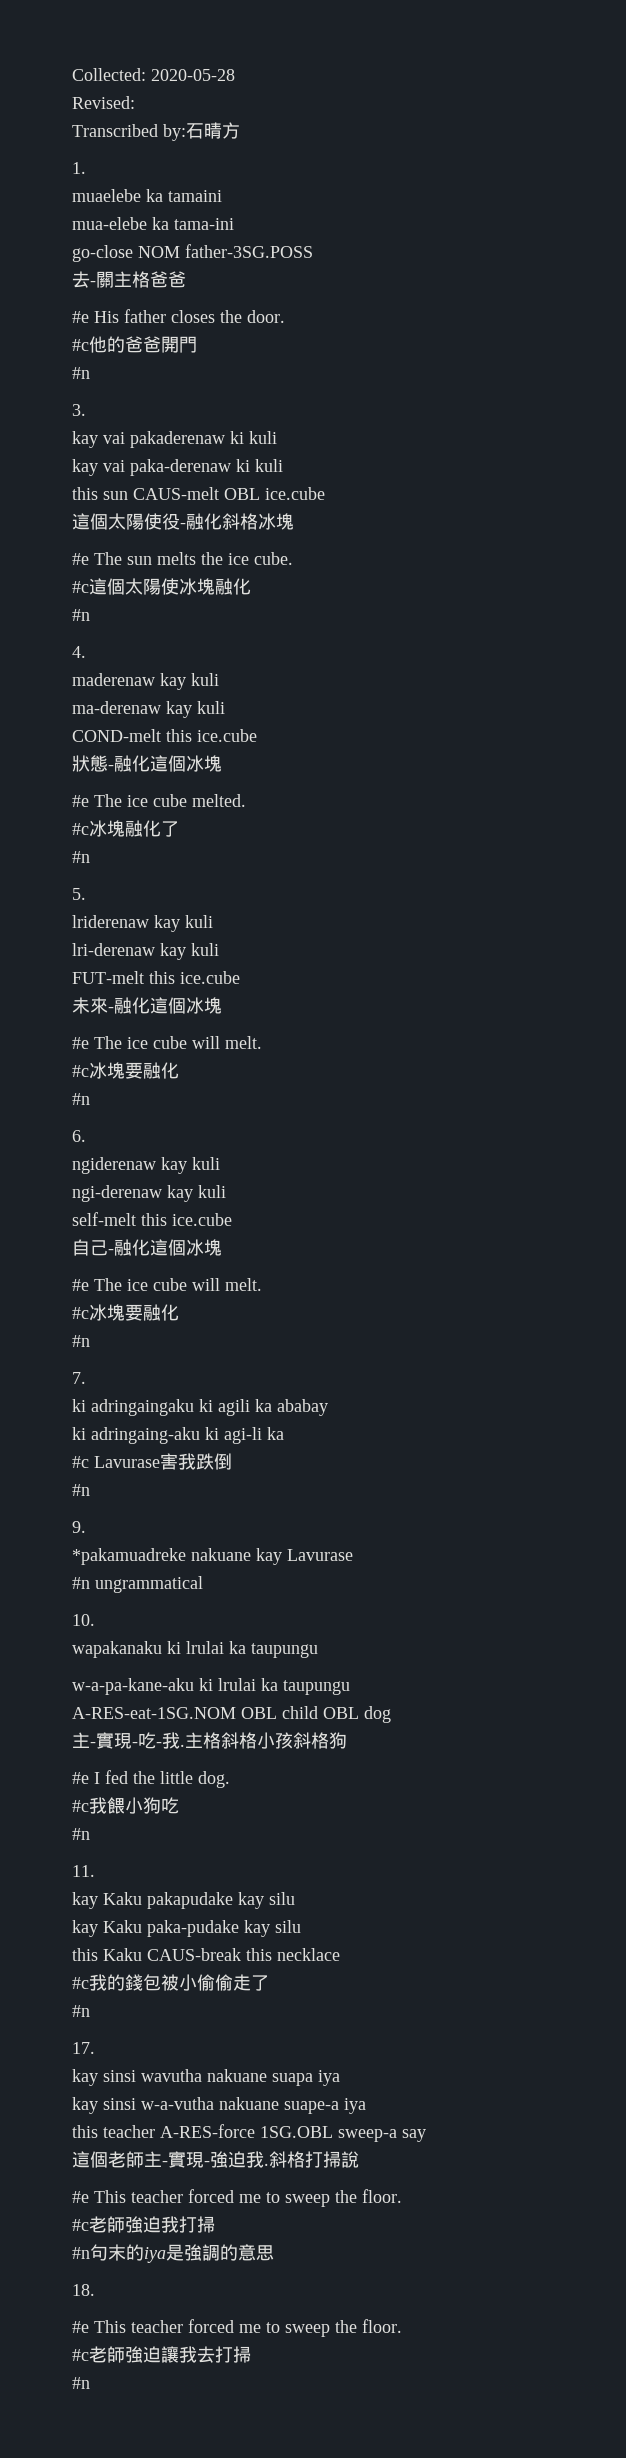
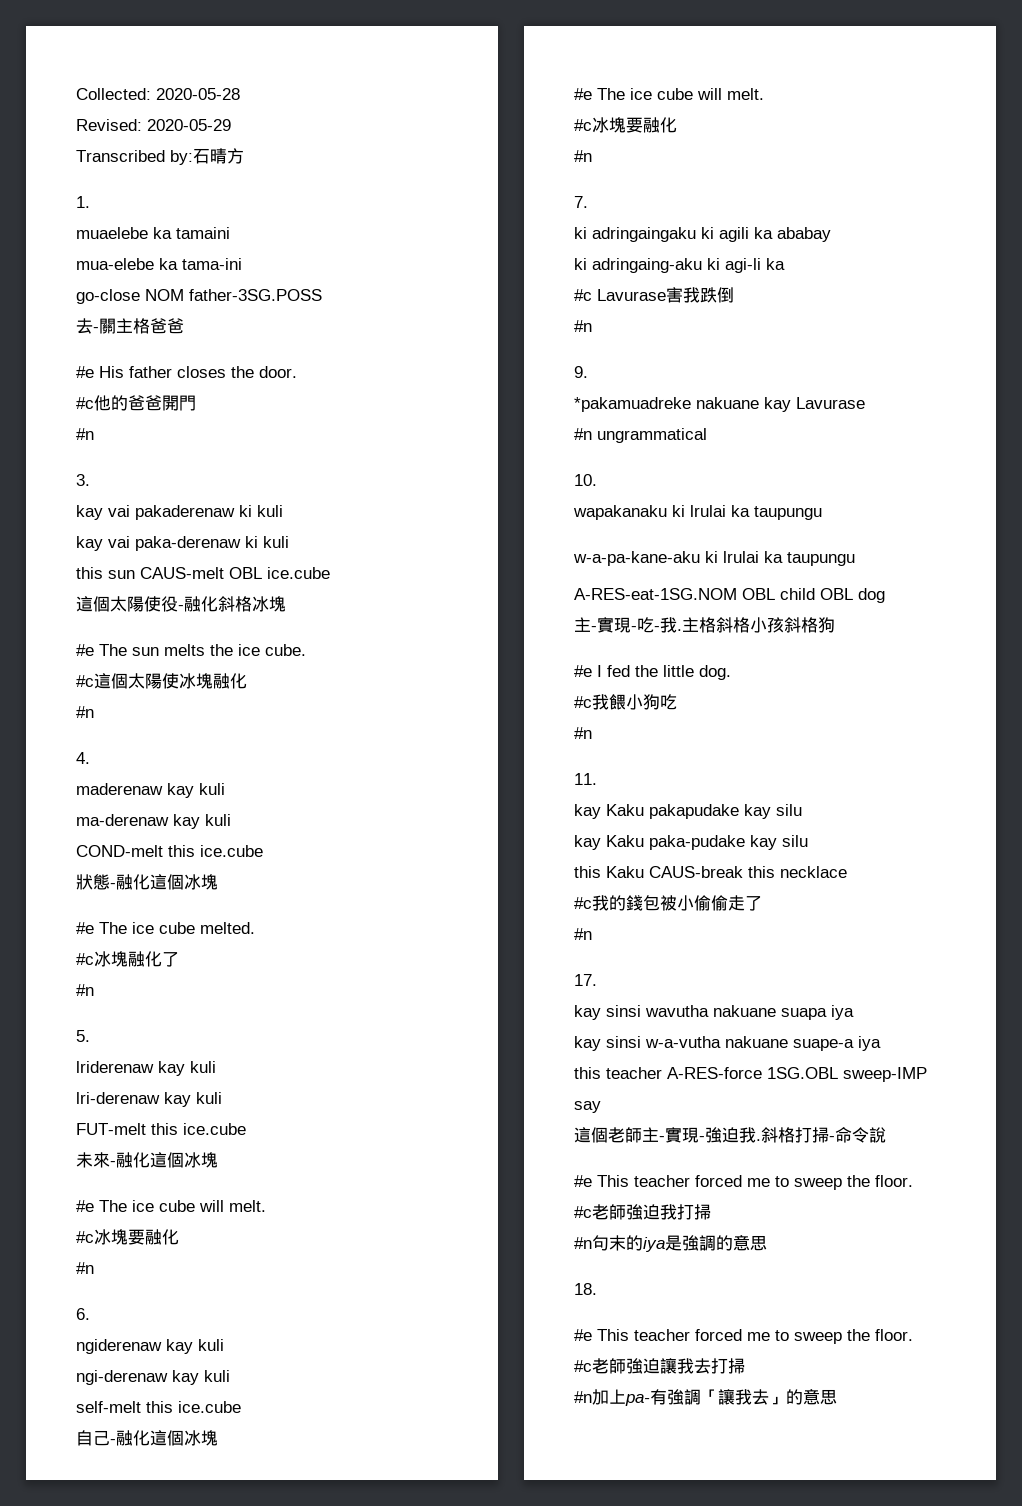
(135, 102) none -> [147,119,231,131] 2020-05-29
[338,2129,397,2142] sweep-a -> [843,1067,927,1082] sweep-IMP
(341, 2159) none -> [829,1127,869,1143] -命令
(90, 2383) none -> [592,1389,837,1406] 加上pa-有強調「讓我去」的意思

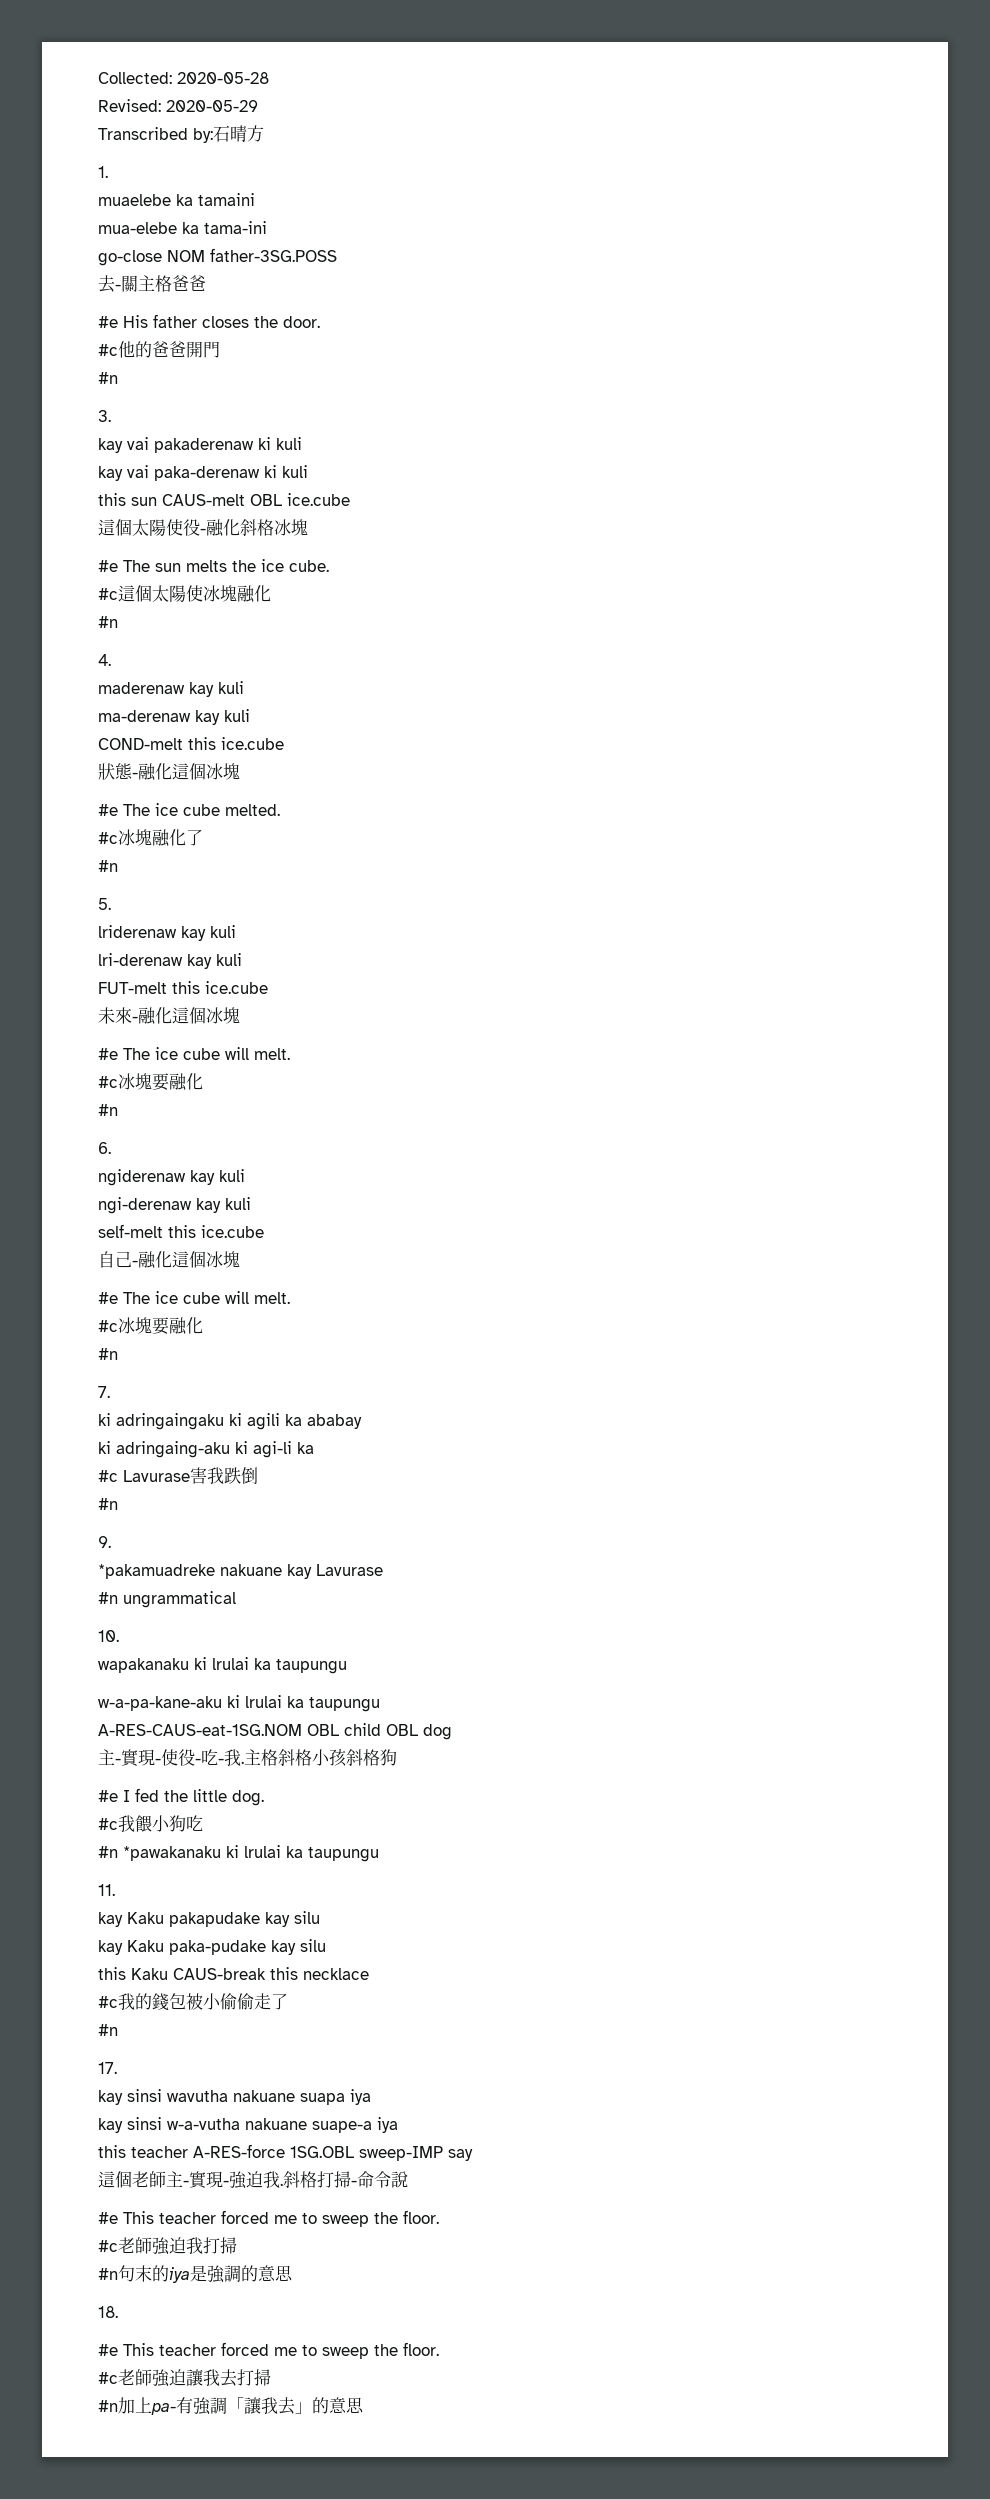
[574,588,737,600] A-RES-eat-1SG.NOM -> [98,1724,302,1736] A-RES-CAUS-eat-1SG.NOM
(637, 628) none -> [161,1749,201,1766] 使役-
(592, 733) none -> [123,1845,379,1862] *pawakanaku ki lrulai ka taupungu

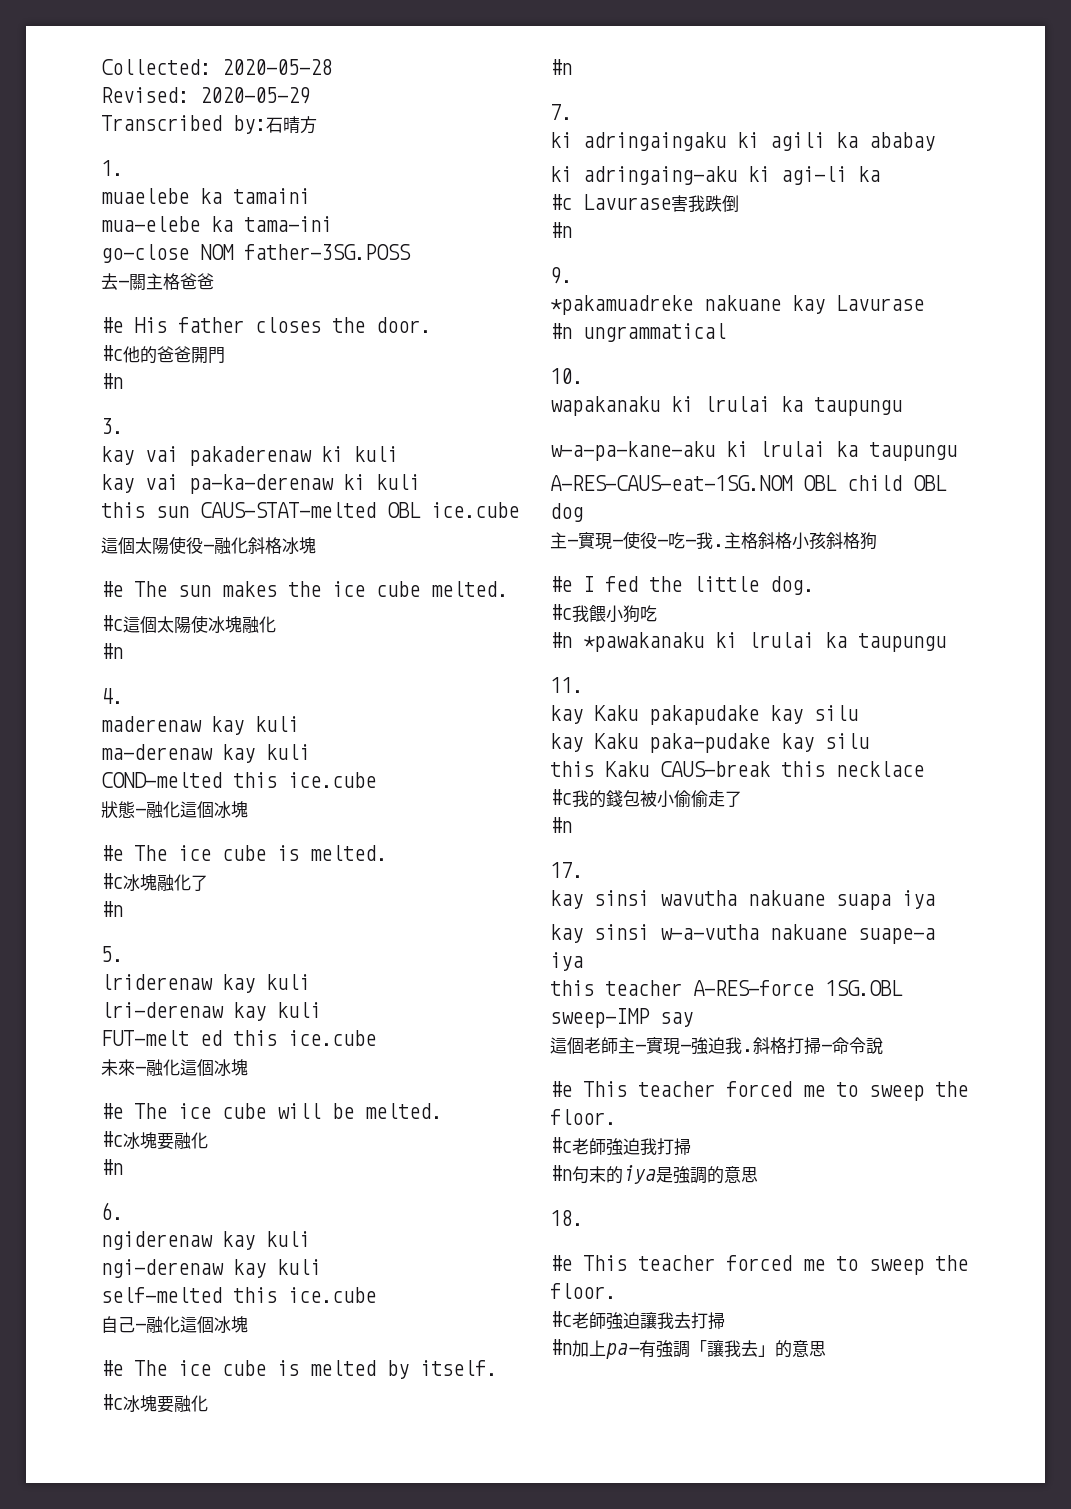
[154,466,260,481] paka-derenaw -> [189,474,334,494] pa-ka-derenaw
[162,494,245,506] CAUS-melt -> [200,502,376,518] CAUS-STAT-melted
[186,560,227,572] melts -> [222,581,277,597] makes
[289,560,329,572] cube. -> [376,581,508,597] cube melted.
[98,738,183,750] COND-melt -> [101,772,222,788] COND-melted
(220, 810) none -> [277,845,299,861] is
(167, 988) none -> [200,1030,222,1046] ed
[254,1048,290,1060] melt. -> [332,1103,442,1119] be melted.
[98,1224,163,1238] self-melt -> [101,1287,222,1303] self-melted
[225,1291,290,1304] will melt. -> [277,1360,497,1379] is melted by itself.

